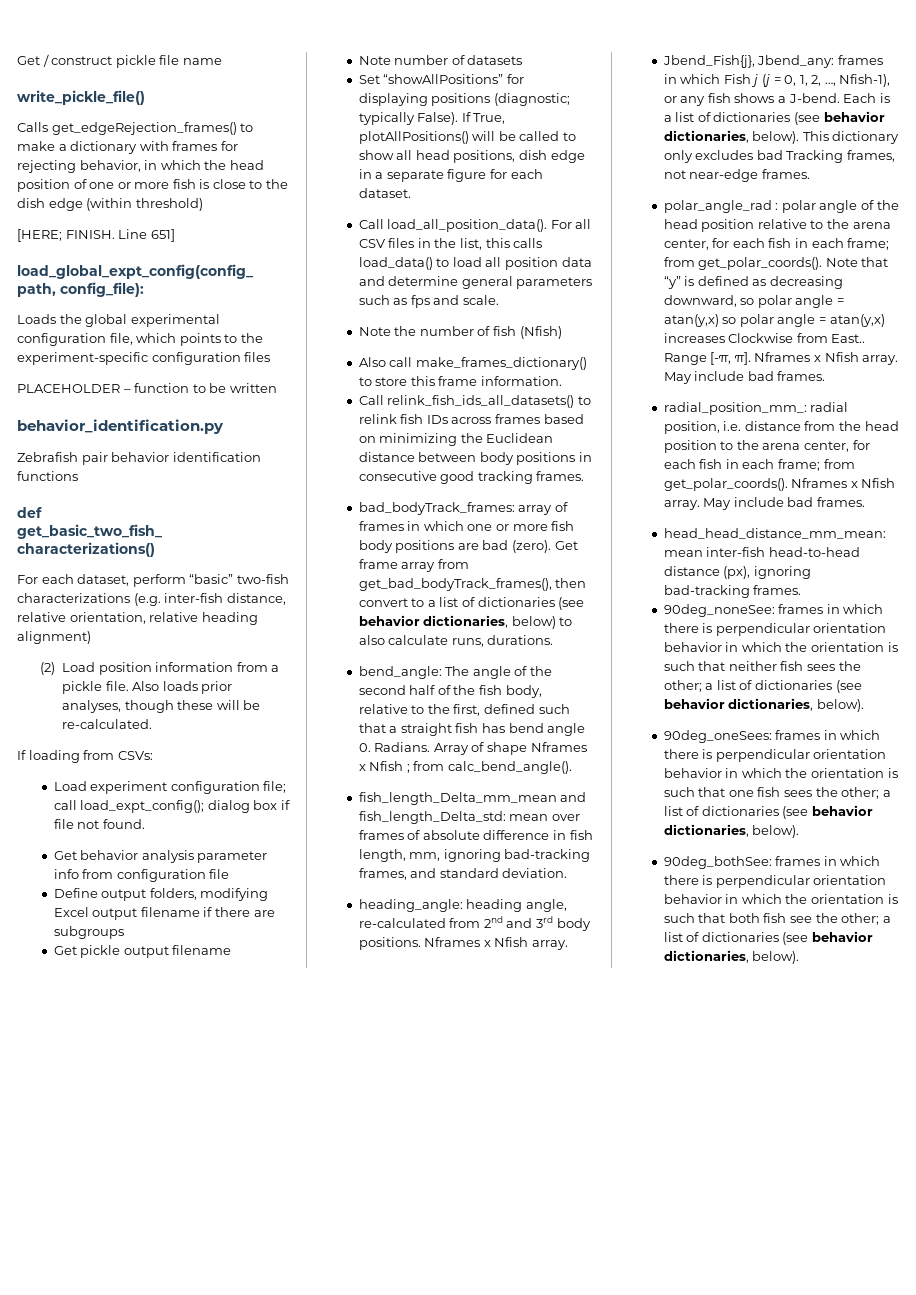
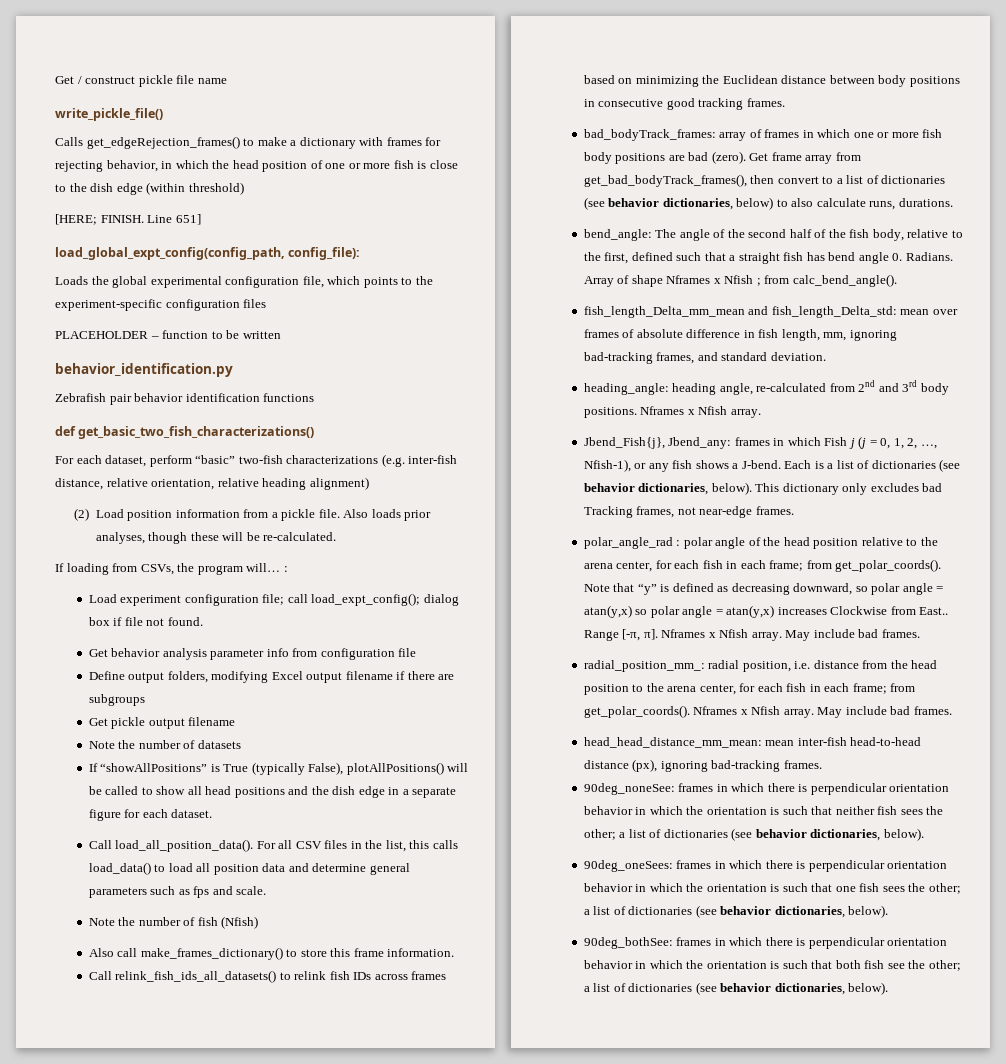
[117,751,153,760] CSVs: -> [140,563,288,575] CSVs, the program will… :
(391, 60) none -> [118,740,136,749] the
[358,74,524,84] [358,93,570,106] [358,112,506,125] Set “showAllPositions” for displaying positions (diagnostic; typically False). If True, -> [88,762,344,775] If “showAllPositions” is True (typically False),
[453,150,516,163] positions, -> [234,786,329,798] positions and the

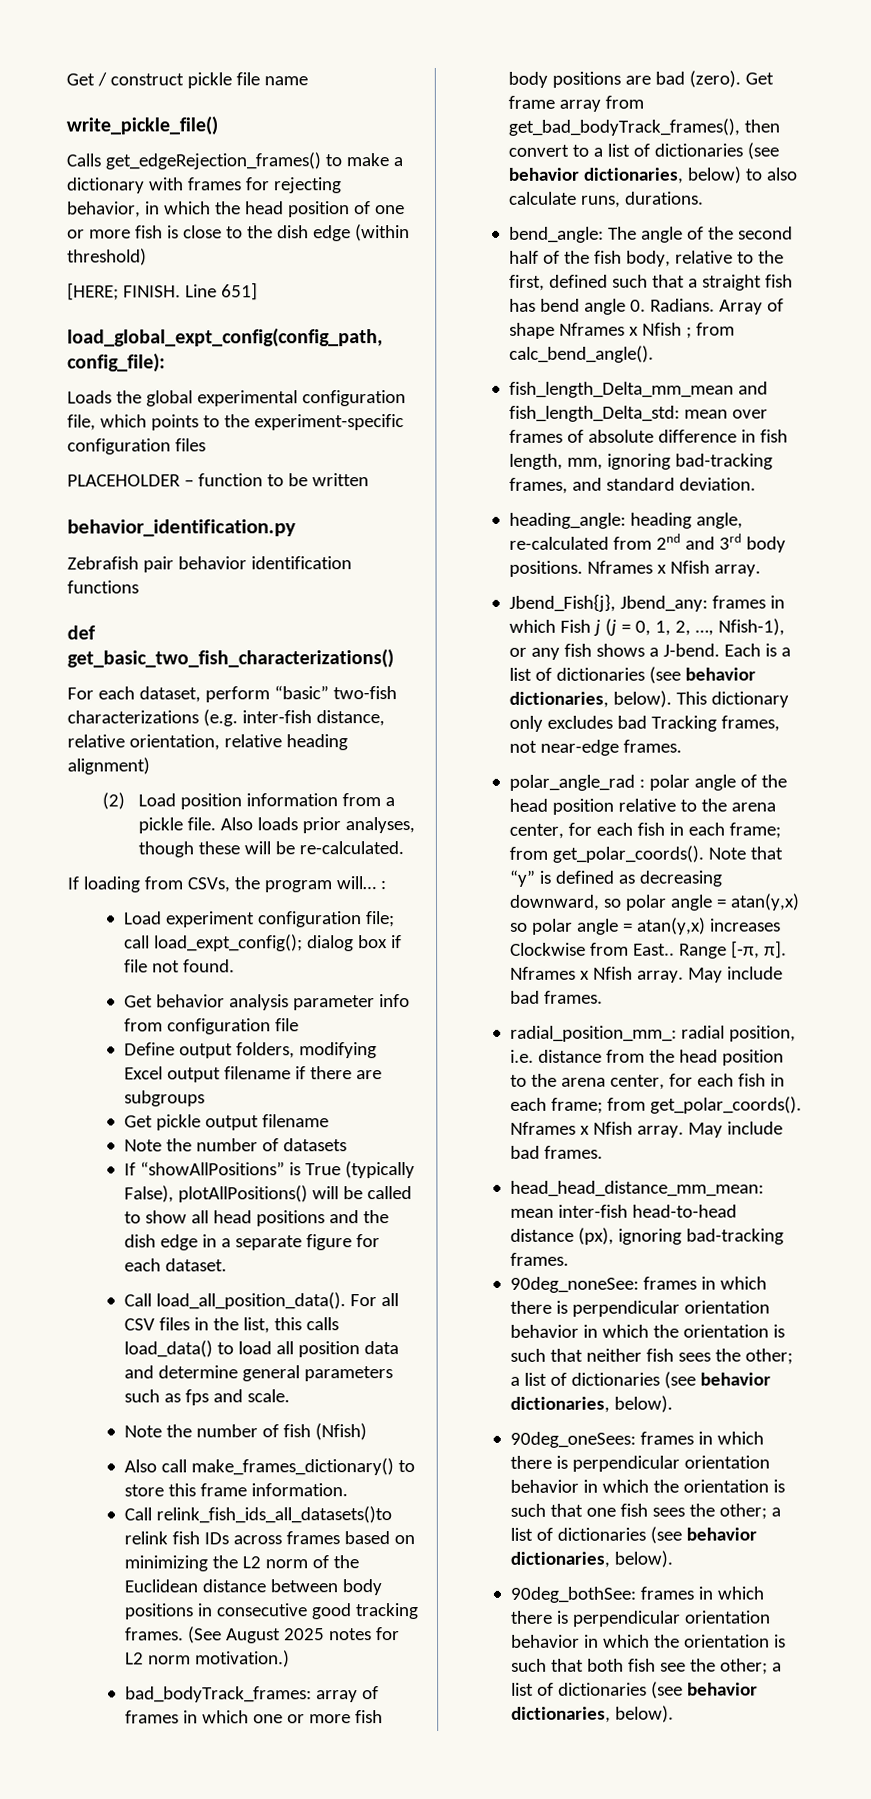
[115,970,291,983] relink_fish_ids_all_datasets() to -> [155,1506,392,1524] relink_fish_ids_all_datasets()to
(720, 79) none -> [241,1555,359,1569] L2 norm of the
(785, 102) none -> [187,1626,400,1644] [124,1650,290,1668] (See August 2025 notes for L2 norm motivation.)

